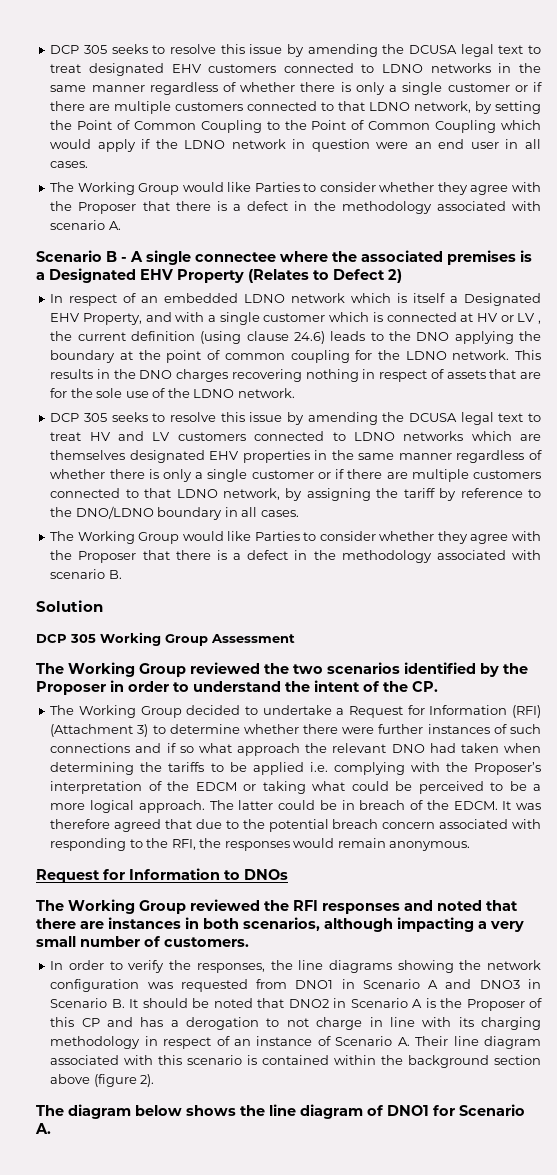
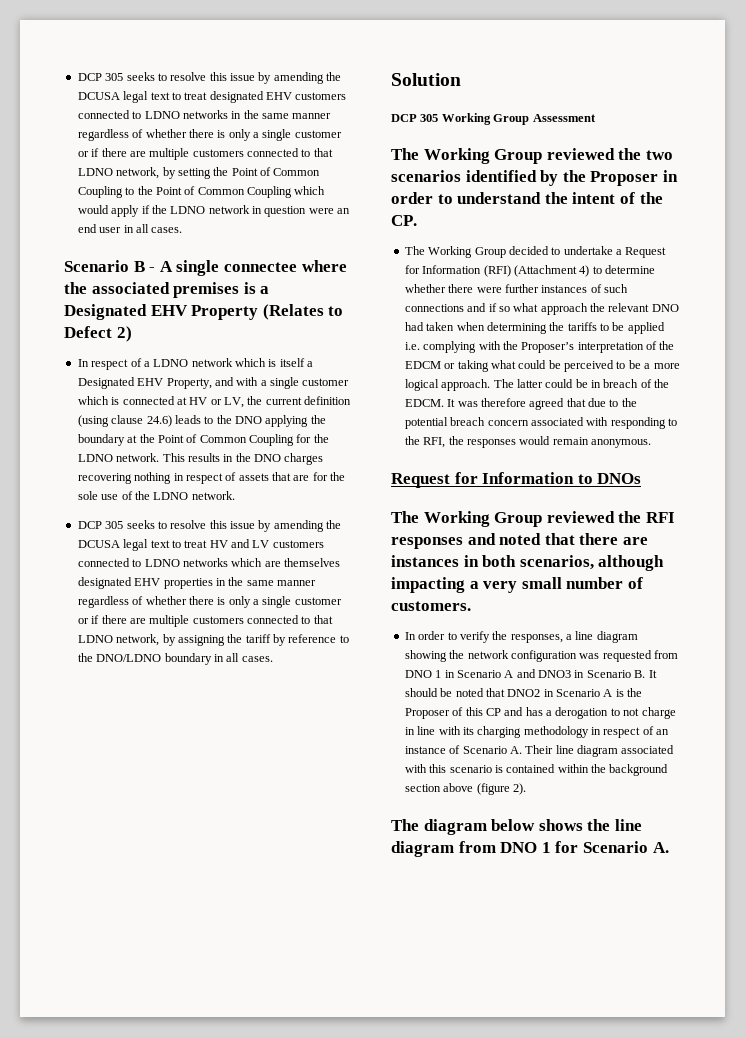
[50,182,541,195] [50,201,541,214] [50,220,121,230] // The Working Group would like Parties to consider whether they agree with the Proposer that there is a defect in the methodology associated with scenario A. -> (183, 230) none
[141,293,239,303] an embedded -> [143,361,150,367] a
[517,313,541,324] LV , -> [224,397,244,408] LV,
[166,350,350,363] point of common coupling -> [157,434,294,446] Point of Common Coupling
[50,531,541,544] [50,550,541,563] [50,569,122,579] // The Working Group would like Parties to consider whether they agree with the Proposer that there is a defect in the methodology associated with scenario B. -> (273, 659) none
[137,724,149,737] 3) -> [579,265,590,277] 4)
[270,960,392,973] the line diagrams -> [566,631,638,643] a line diagram
[295,980,334,989] DNO1 -> [404,670,442,678] DNO 1
[367,1105,429,1116] of DNO1 -> [458,841,551,853] from DNO 1

